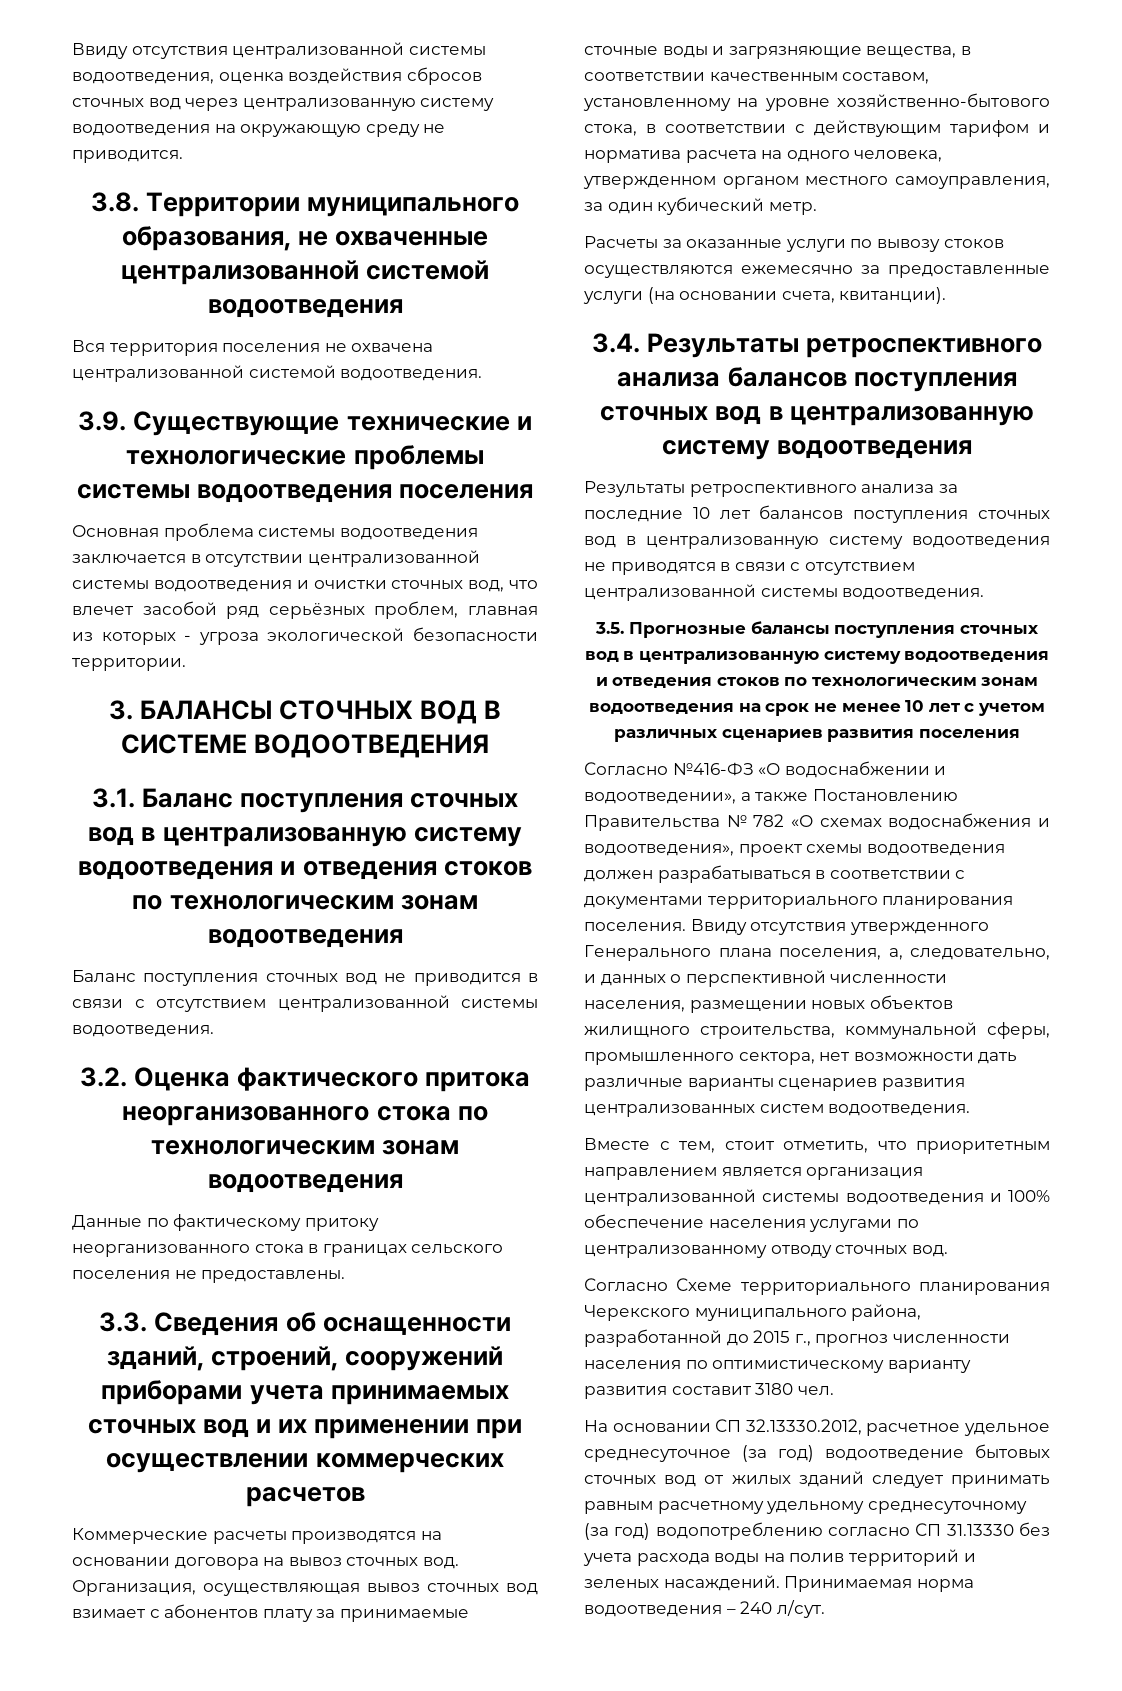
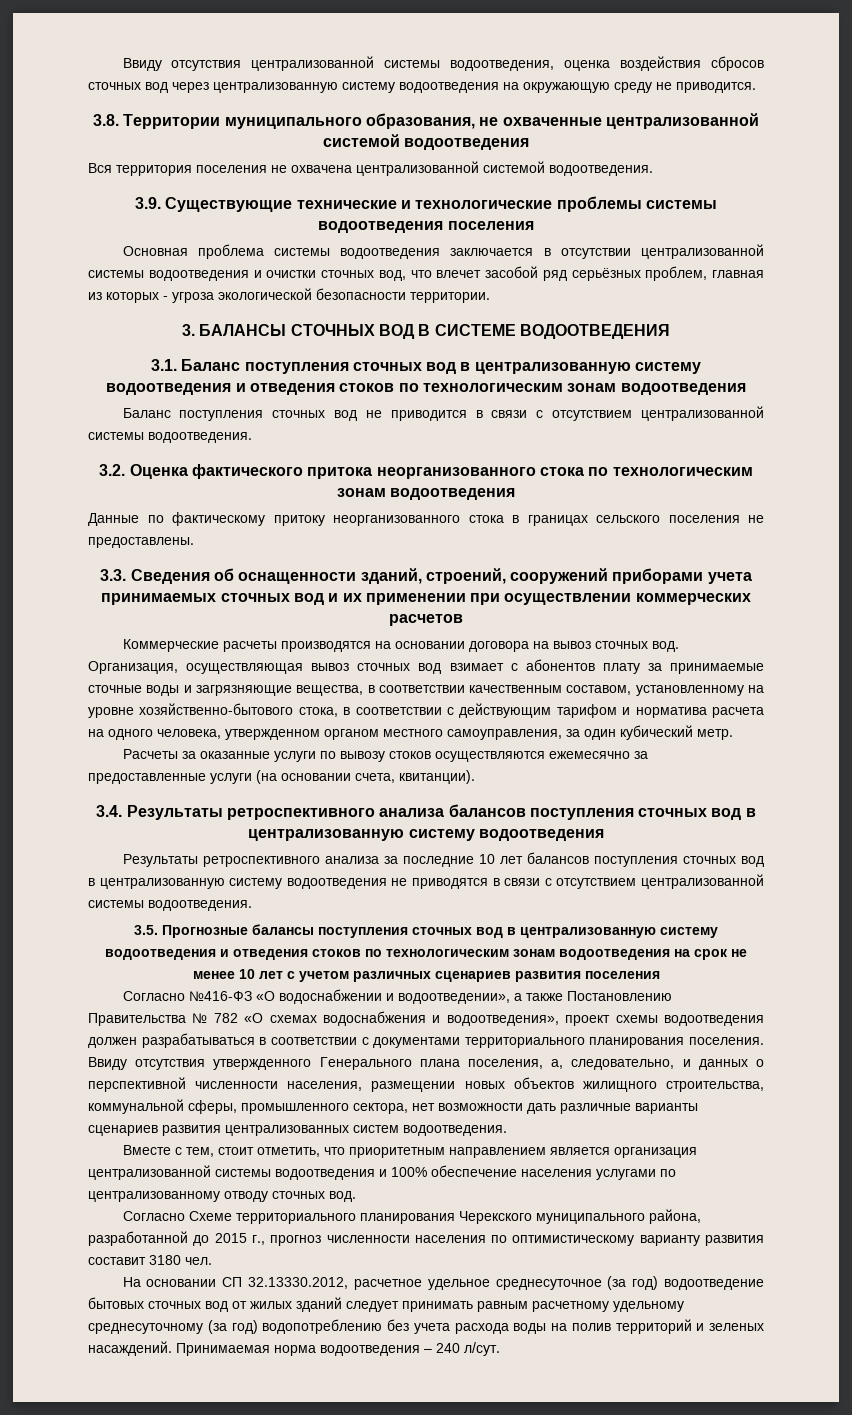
[828,1523,1014,1536] согласно СП 31.13330 -> (383, 1326) none

